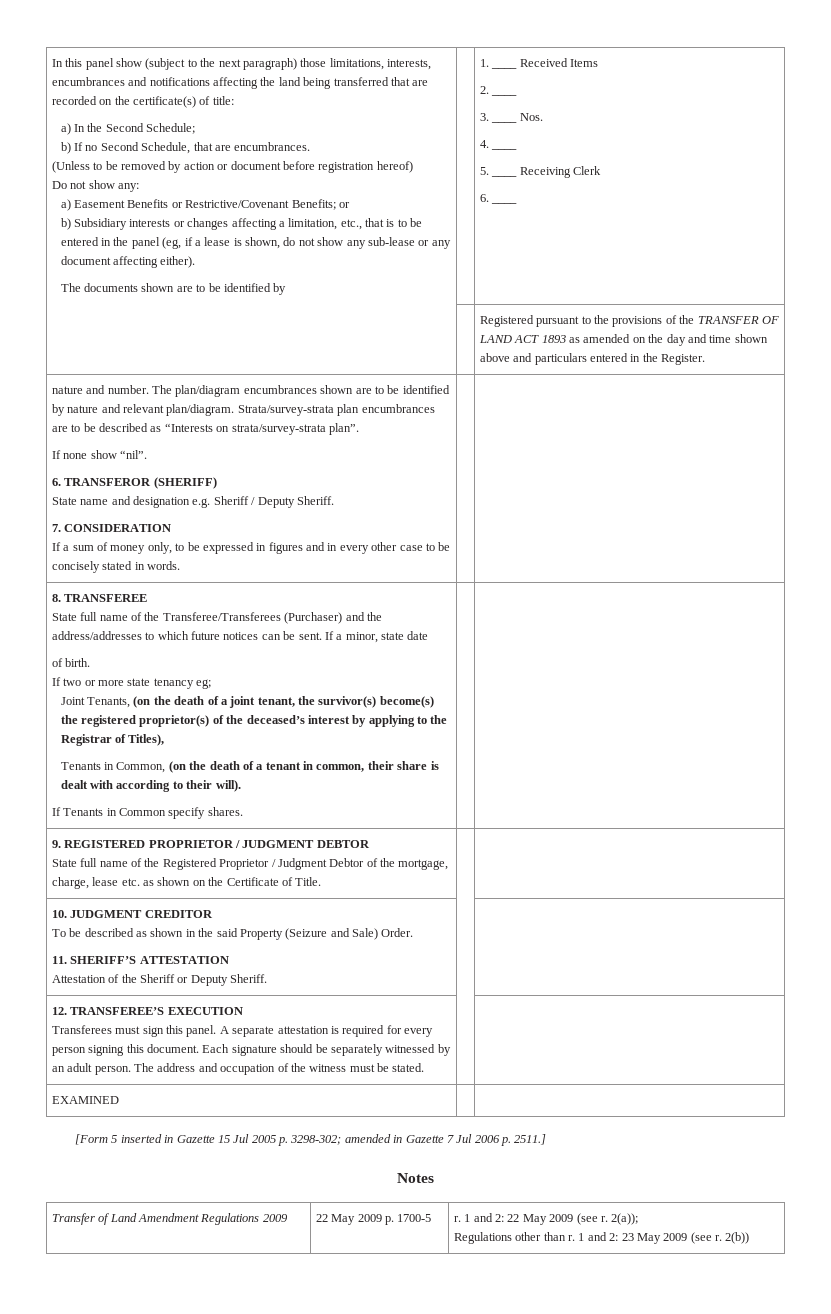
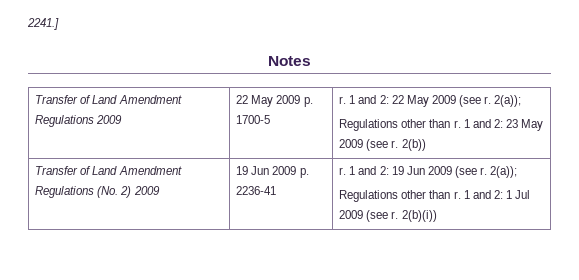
[51,58,432,70] [51,77,429,89] [51,96,234,108] [60,123,196,135] [60,142,311,154] [51,161,413,173] [51,180,140,192] [60,199,350,211] [60,218,423,230] [60,237,451,249] [60,256,196,268] [60,283,287,295] [479,59,489,67] [491,67,518,69] [519,58,599,67] [479,86,489,94] [491,94,518,96] [479,113,489,121] [491,121,518,123] [519,113,543,121] [479,140,489,148] [491,148,518,150] [479,167,489,175] [491,166,602,178] [479,194,489,202] [491,202,518,204] [479,315,779,327] [478,334,768,346] [479,353,706,365] [51,385,450,397] [51,404,435,416] [51,423,359,435] [51,450,148,459] [51,477,217,489] [51,496,334,508] [51,524,172,532] [51,542,451,554] [51,561,181,573] [51,594,148,602] [51,612,382,624] [51,631,429,643] [51,658,91,667] [51,677,212,689] [60,696,434,708] [60,715,448,727] [60,734,165,746] [60,761,439,773] [60,780,241,792] [51,807,243,819] [51,840,370,848] [51,858,449,870] [51,877,322,889] [51,910,213,918] [51,928,414,940] [51,956,229,964] [51,974,268,986] [51,1007,243,1015] [51,1025,434,1037] [51,1044,451,1056] [51,1063,425,1075] [51,1096,119,1104] [75,1134,547,1146] In this panel show (subject to the next paragraph) those limitations, interests, encumbrances and notifications affecting the land being transferred that are recorded on the certificate(s) of title: // a) In the Second Schedule; // b) If no Second Schedule, that are encumbrances. // (Unless to be removed by action or document before registration hereof) // Do not show any: // a) Easement Benefits or Restrictive/Covenant Benefits; or // b) Subsidiary interests or changes affecting a limitation, etc., that is to be entered in the panel (eg, if a lease is shown, do not show any sub-lease or any document affecting either). // The documents shown are to be identified by | | 1. ____ Received Items // 2. ____ // 3. ____ Nos. // 4. ____ // 5. ____ Receiving Clerk // 6. ____ // | | Registered pursuant to the provisions of the TRANSFER OF LAND ACT 1893 as amended on the day and time shown above and particulars entered in the Register. // nature and number. The plan/diagram encumbrances shown are to be identified by nature and relevant plan/diagram. Strata/survey-strata plan encumbrances are to be described as “Interests on strata/survey-strata plan”. // If none show “nil”. // 6. TRANSFEROR (SHERIFF) // State name and designation e.g. Sheriff / Deputy Sheriff. // 7. CONSIDERATION // If a sum of money only, to be expressed in figures and in every other case to be concisely stated in words. | | // 8. TRANSFEREE // State full name of the Transferee/Transferees (Purchaser) and the address/addresses to which future notices can be sent. If a minor, state date // of birth. // If two or more state tenancy eg; // Joint Tenants, (on the death of a joint tenant, the survivor(s) become(s) the registered proprietor(s) of the deceased’s interest by applying to the Registrar of Titles), // Tenants in Common, (on the death of a tenant in common, their share is dealt with according to their will). // If Tenants in Common specify shares. | | // 9. REGISTERED PROPRIETOR / JUDGMENT DEBTOR // State full name of the Registered Proprietor / Judgment Debtor of the mortgage, charge, lease etc. as shown on the Certificate of Title. | | // 10. JUDGMENT CREDITOR // To be described as shown in the said Property (Seizure and Sale) Order. // 11. SHERIFF’S ATTESTATION // Attestation of the Sheriff or Deputy Sheriff. | | // 12. TRANSFEREE’S EXECUTION // Transferees must sign this panel. A separate attestation is required for every person signing this document. Each signature should be separately witnessed by an adult person. The address and occupation of the witness must be stated. | | // EXAMINED | | // [Form 5 inserted in Gazette 15 Jul 2005 p. 3298-302; amended in Gazette 7 Jul 2006 p. 2511.] -> [27,18,59,30] 2241.]
(750, 1238) none -> [35,166,182,175] [35,186,160,198] [236,166,309,178] [236,186,277,195] [339,166,518,178] [339,190,531,202] [339,210,437,222] // Transfer of Land Amendment Regulations (No. 2) 2009 | 19 Jun 2009 p. 2236-41 | r. 1 and 2: 19 Jun 2009 (see r. 2(a)); // Regulations other than r. 1 and 2: 1 Jul 2009 (see r. 2(b)(i))

